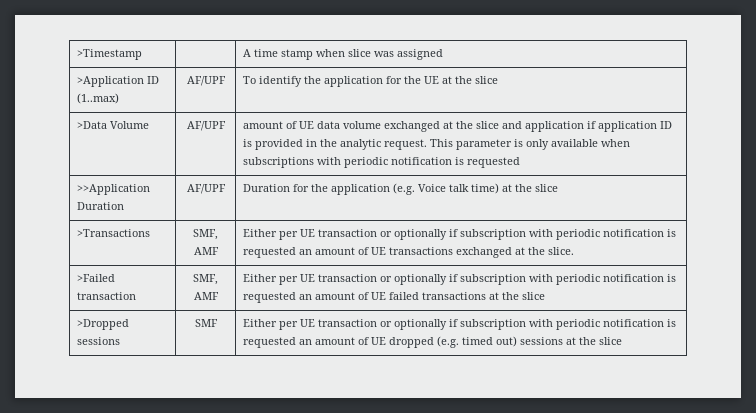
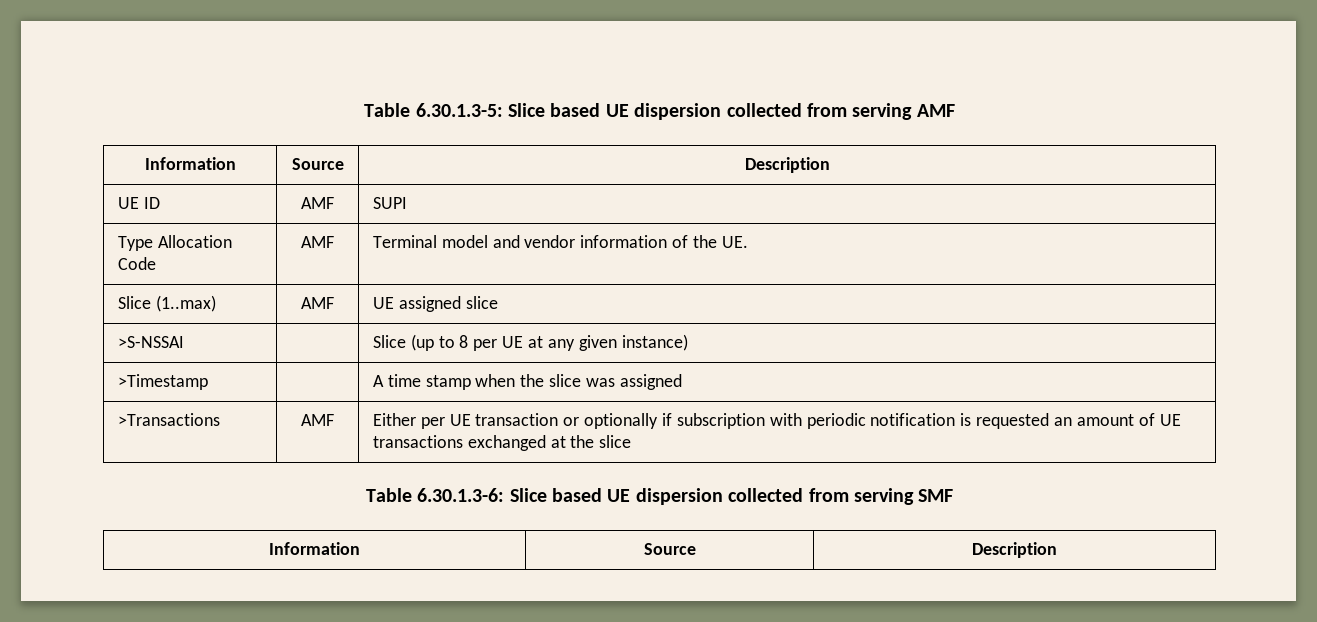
(76, 54) none -> [364,103,955,120] [144,157,236,170] [291,158,344,170] [744,157,830,173] [117,197,160,209] [301,197,334,209] [372,197,407,209] [117,235,232,251] [117,257,156,270] [301,236,334,248] [372,235,748,248] [117,295,216,312] [301,297,334,309] [372,296,498,312] [117,336,184,348] [372,334,688,351] Table 6.30.1.3-5: Slice based UE dispersion collected from serving AMF // Information | Source | Description // UE ID | AMF | SUPI // Type Allocation Code | AMF | Terminal model and vendor information of the UE. // Slice (1..max) | AMF | UE assigned slice // >S-NSSAI | | Slice (up to 8 per UE at any given instance) //
(345, 53) none -> [520,374,545,387] the
[76,76,159,87] [76,93,119,104] [186,76,226,86] [242,76,498,87] [76,121,149,129] [186,121,226,131] [242,121,672,132] [242,139,630,150] [242,157,520,168] [76,184,150,195] [76,202,124,210] [186,184,226,194] [242,183,558,195] // >Application ID (1..max) | AF/UPF | To identify the application for the UE at the slice // >Data Volume | AF/UPF | amount of UE data volume exchanged at the slice and application if application ID is provided in the analytic request. This parameter is only available when subscriptions with periodic notification is requested // >>Application Duration | AF/UPF | Duration for the application (e.g. Voice talk time) at the slice -> (682, 382) none
[193,229,218,240] SMF, -> (220, 419) none
[547,247,574,255] [76,274,115,282] [76,292,136,300] [193,274,218,285] [193,292,219,300] [242,274,676,285] [242,292,545,303] [76,319,129,330] [76,337,120,345] [194,319,218,327] [242,319,676,330] [242,336,622,348] slice. // >Failed transaction | SMF, AMF | Either per UE transaction or optionally if subscription with periodic notification is requested an amount of UE failed transactions at the slice // >Dropped sessions | SMF | Either per UE transaction or optionally if subscription with periodic notification is requested an amount of UE dropped (e.g. timed out) sessions at the slice -> [599,435,632,448] [365,488,954,505] [269,542,360,555] [643,543,696,555] [972,542,1057,558] slice // Table 6.30.1.3-6: Slice based UE dispersion collected from serving SMF // Information | Source | Description

